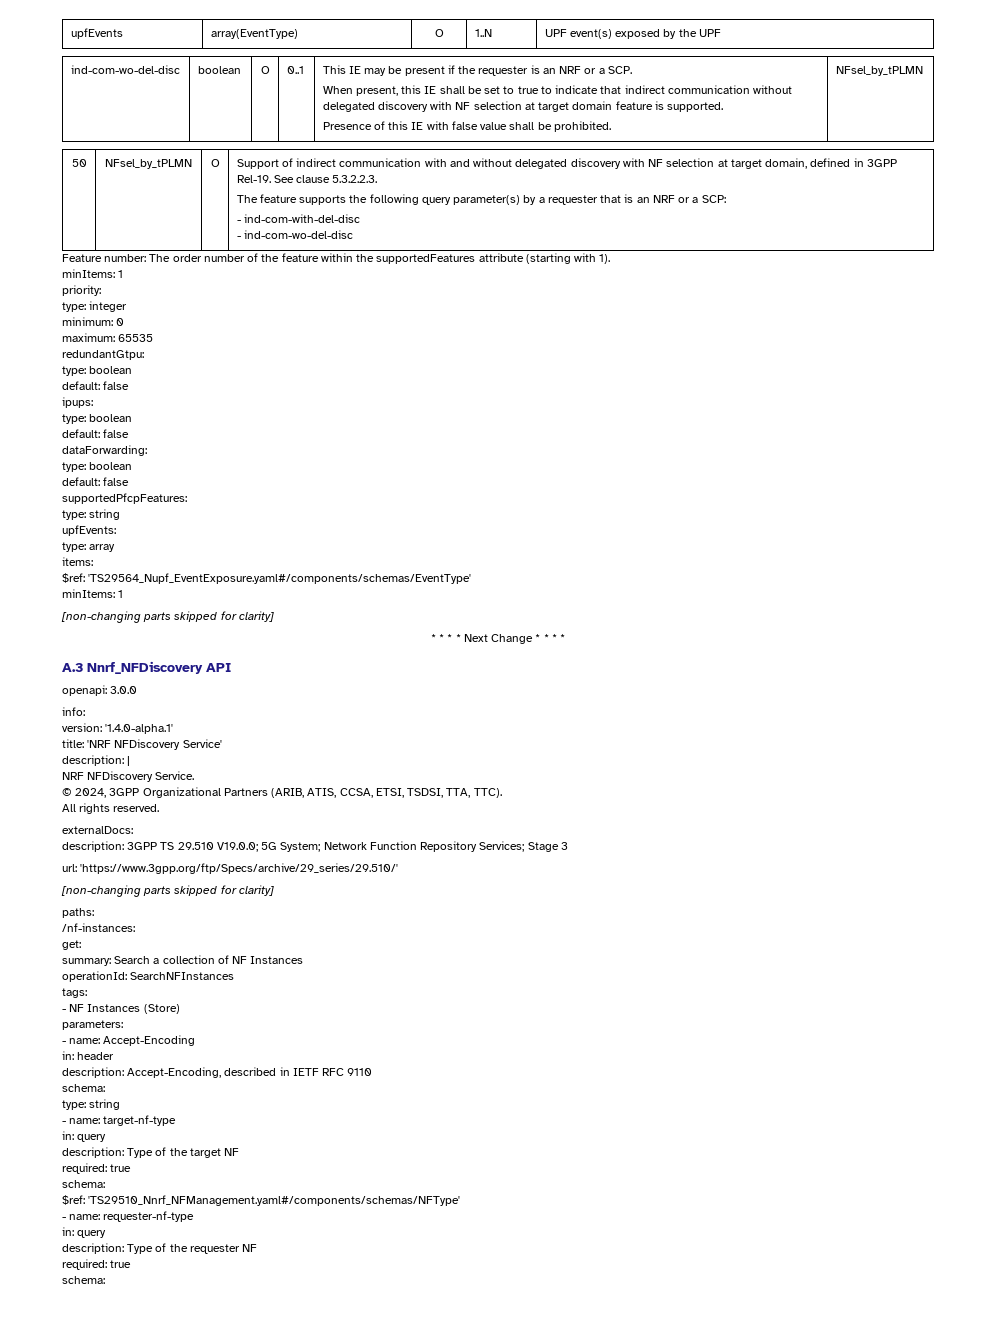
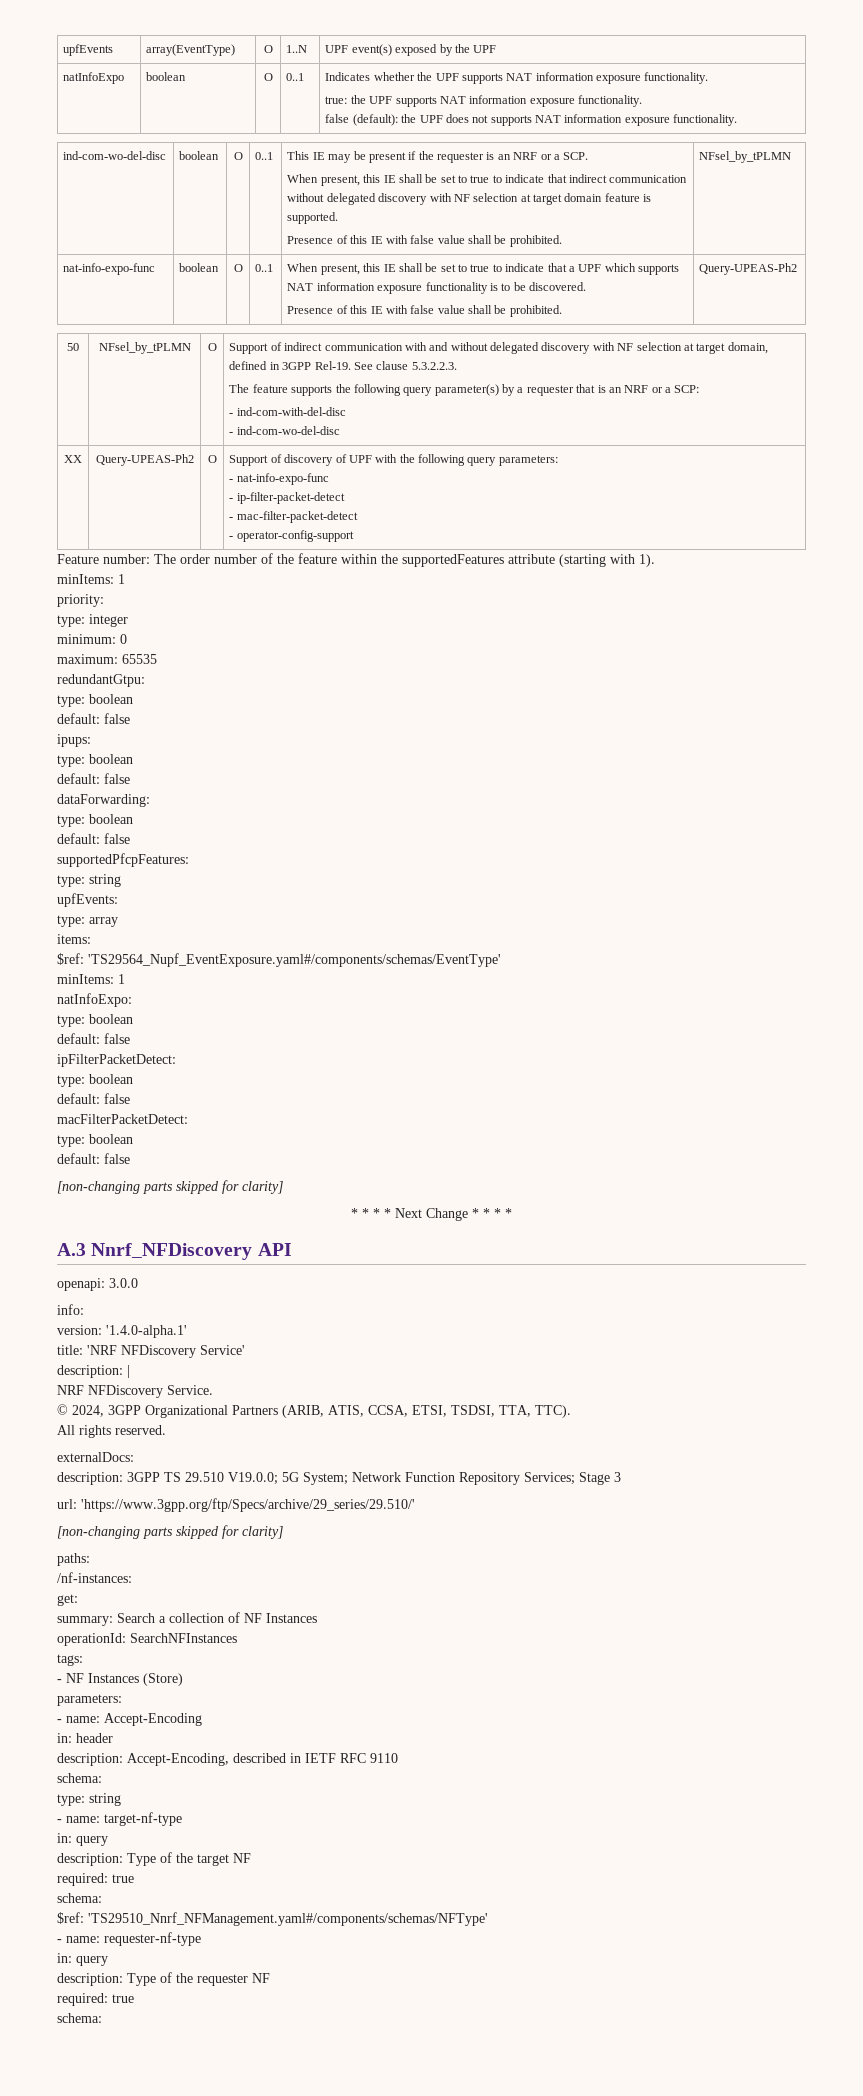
(721, 33) none -> [63,72,125,84] [146,72,187,81] [263,73,273,81] [286,73,305,81] [325,72,709,84] [325,95,643,107] [325,114,738,126] // natInfoExpo | boolean | O | 0..1 | Indicates whether the UPF supports NAT information exposure functionality. // true: the UPF supports NAT information exposure functionality. // false (default): the UPF does not supports NAT information exposure functionality.
(923, 71) none -> [63,263,156,275] [179,263,220,272] [233,264,243,272] [255,264,274,272] [287,263,680,275] [287,282,587,294] [287,305,562,317] [699,263,798,275] // nat-info-expo-func | boolean | O | 0..1 | When present, this IE shall be set to true to indicate that a UPF which supports NAT information exposure functionality is to be discovered. // Presence of this IE with false value shall be prohibited. | Query-UPEAS-Ph2
(353, 234) none -> [64,455,82,463] [95,454,194,466] [207,455,217,463] [229,454,558,466] [229,473,329,485] [229,492,345,504] [229,511,358,523] [229,530,354,542] // XX | Query-UPEAS-Ph2 | O | Support of discovery of UPF with the following query parameters: // - nat-info-expo-func // - ip-filter-packet-detect // - mac-filter-packet-detect // - operator-config-support
(124, 594) none -> [57,993,132,1007] [57,1014,133,1027] [57,1033,130,1044] [57,1054,176,1067] [57,1074,133,1087] [57,1093,130,1104] [57,1114,188,1124] [57,1134,133,1147] [57,1153,130,1164] // natInfoExpo: // type: boolean // default: false // ipFilterPacketDetect: // type: boolean // default: false // macFilterPacketDetect: // type: boolean // default: false

